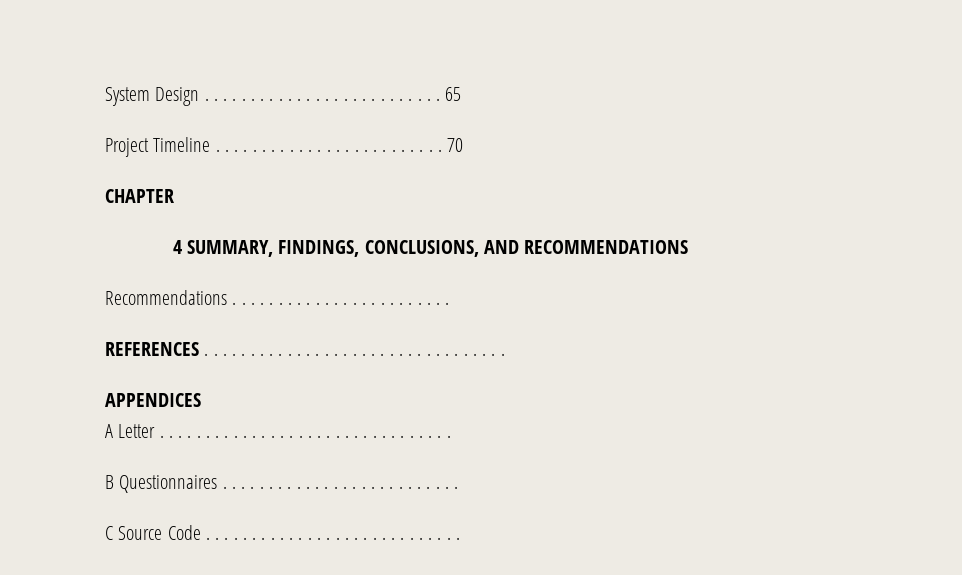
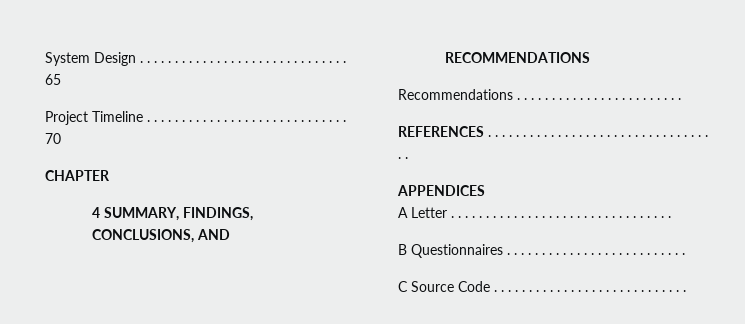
(441, 99) none -> [322,61,346,63] . . . .
(442, 150) none -> [322,120,346,122] . . . .
(505, 354) none -> [405,157,408,159] .

